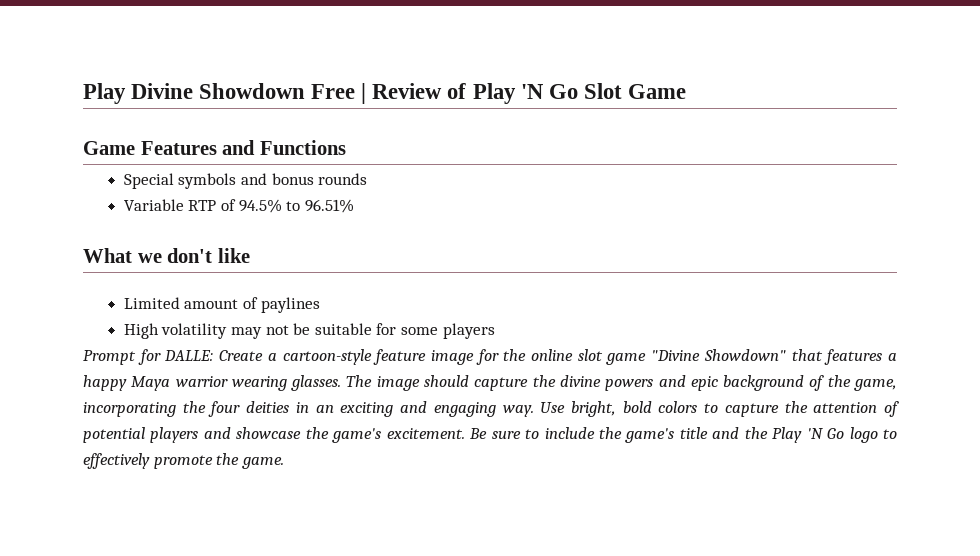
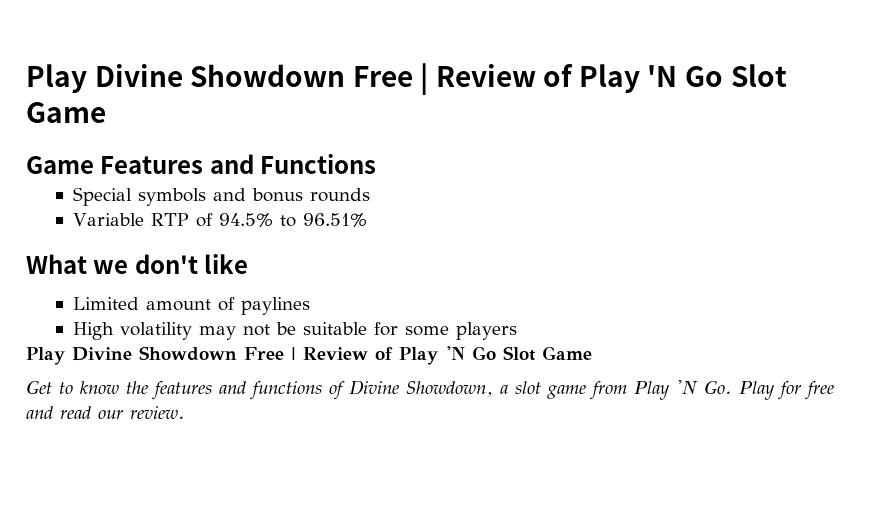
[83,349,898,365] [83,375,897,391] [83,401,899,417] [83,427,898,443] [83,453,284,469] Prompt for DALLE: Create a cartoon-style feature image for the online slot game "Divine Showdown" that features a happy Maya warrior wearing glasses. The image should capture the divine powers and epic background of the game, incorporating the four deities in an exciting and engaging way. Use bright, bold colors to capture the attention of potential players and showcase the game's excitement. Be sure to include the game's title and the Play 'N Go logo to effectively promote the game. -> [26,346,592,365] [26,380,834,400] [26,406,185,419] Play Divine Showdown Free | Review of Play 'N Go Slot Game // Get to know the features and functions of Divine Showdown, a slot game from Play 'N Go. Play for free and read our review.

